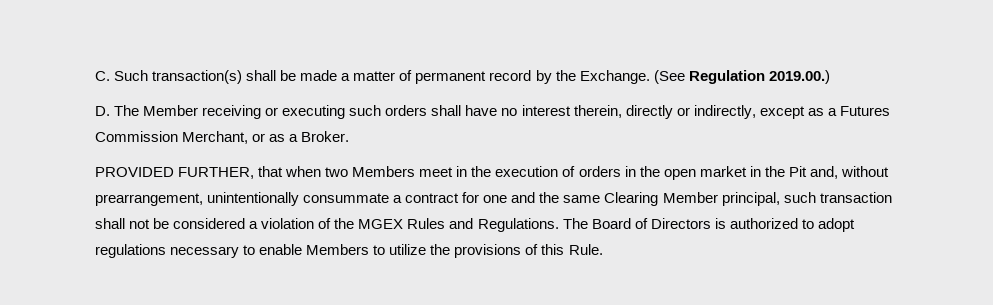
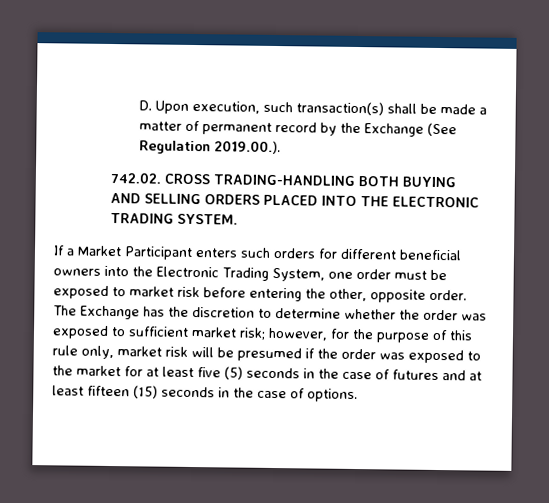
[94,70,149,81] C. Such -> [139,100,294,114] D. Upon execution, such
[579,70,650,84] Exchange. -> [364,123,425,137] Exchange
[768,70,830,84] [94,105,890,119] [94,131,350,144] [94,166,889,180] [94,192,892,206] [94,218,855,232] [94,244,603,258] 2019.00.) // D. The Member receiving or executing such orders shall have no interest therein, directly or indirectly, except as a Futures Commission Merchant, or as a Broker. // PROVIDED FURTHER, that when two Members meet in the execution of orders in the open market in the Pit and, without prearrangement, unintentionally consummate a contract for one and the same Clearing Member principal, such transaction shall not be considered a violation of the MGEX Rules and Regulations. The Board of Directors is authorized to adopt regulations necessary to enable Members to utilize the provisions of this Rule. -> [214,140,282,155] [110,171,457,188] [110,192,480,208] [110,212,239,225] [53,245,462,261] [53,265,447,282] [53,285,467,303] [53,305,487,321] [52,325,473,343] [52,345,481,364] [52,365,482,381] [52,385,358,403] 2019.00.). // 742.02. CROSS TRADING-HANDLING BOTH BUYING AND SELLING ORDERS PLACED INTO THE ELECTRONIC TRADING SYSTEM. // If a Market Participant enters such orders for different beneficial owners into the Electronic Trading System, one order must be exposed to market risk before entering the other, opposite order. The Exchange has the discretion to determine whether the order was exposed to sufficient market risk; however, for the purpose of this rule only, market risk will be presumed if the order was exposed to the market for at least five (5) seconds in the case of futures and at least fifteen (15) seconds in the case of options.

